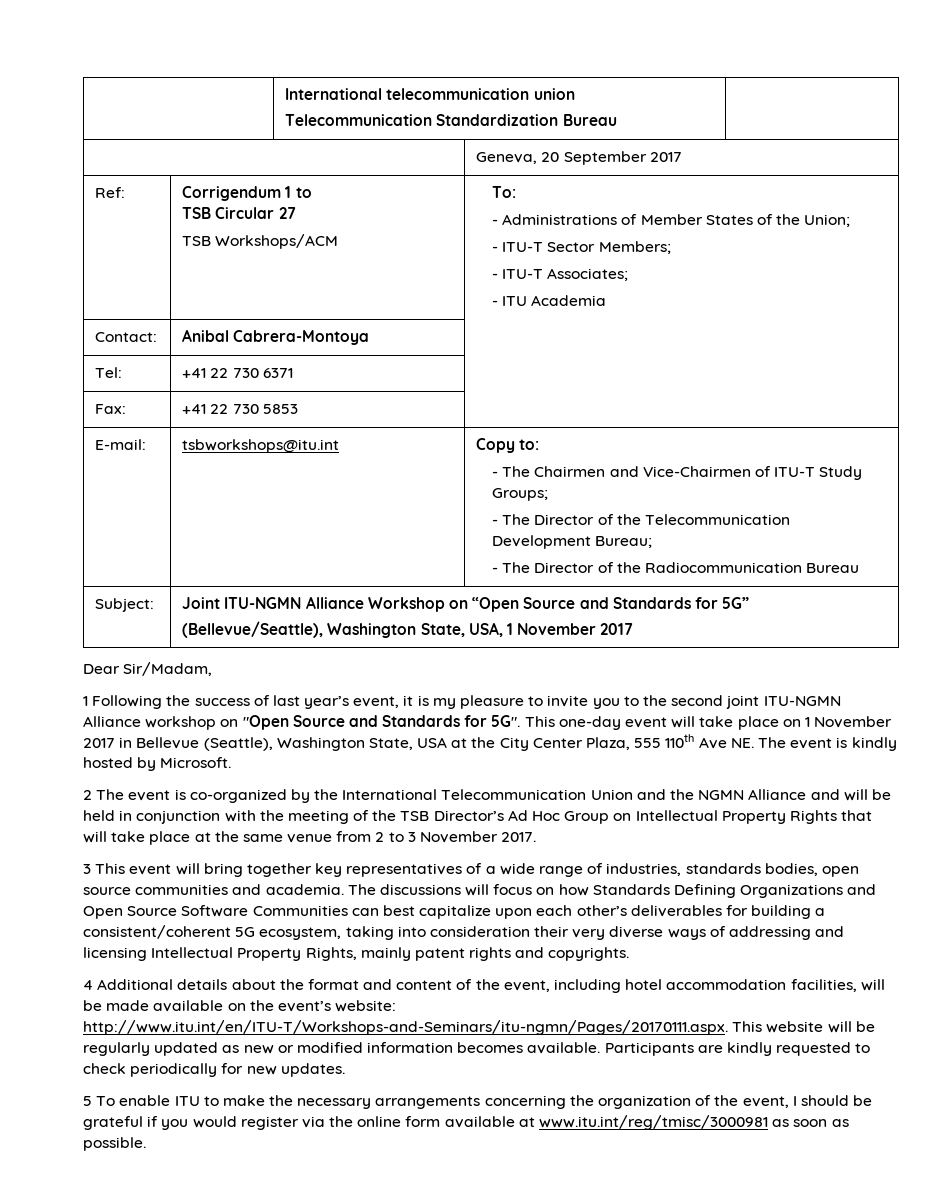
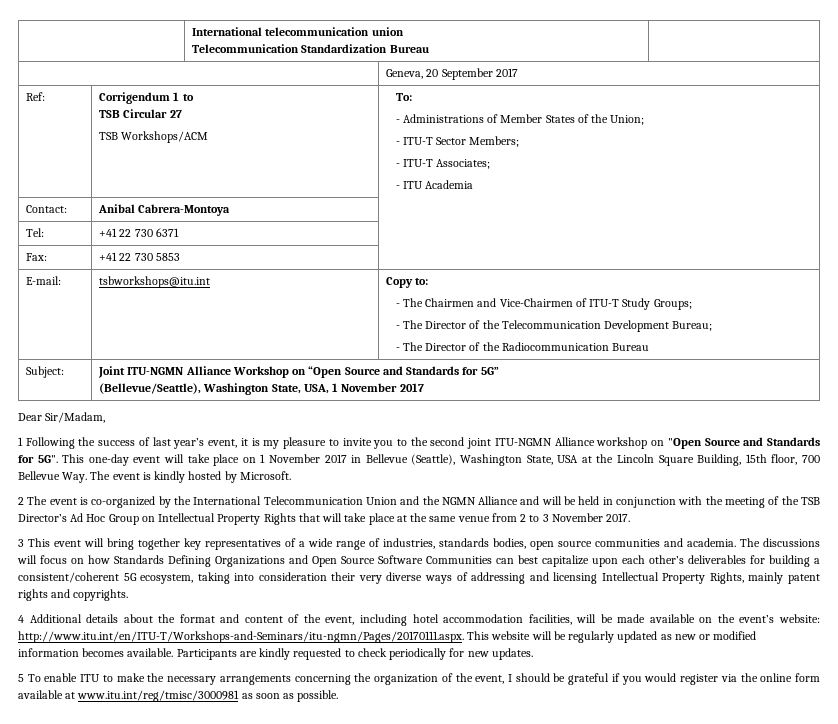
[499,734,754,751] City Center Plaza, 555 110th Ave NE. -> [617,454,821,466] [18,471,88,483] Lincoln Square Building, 15th floor, 700 Bellevue Way.

